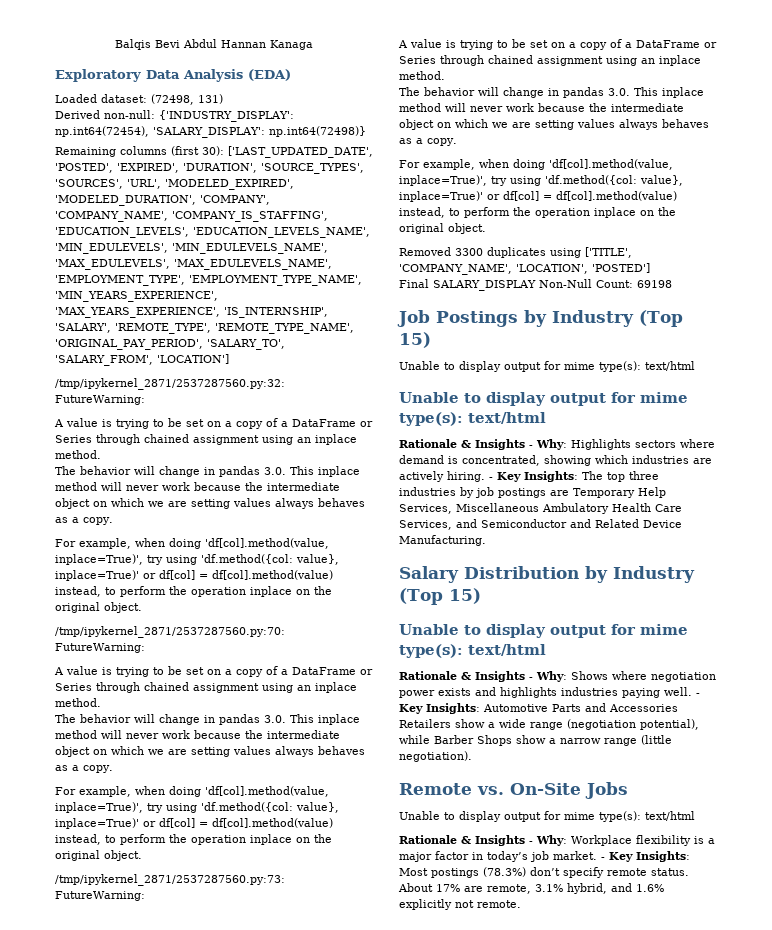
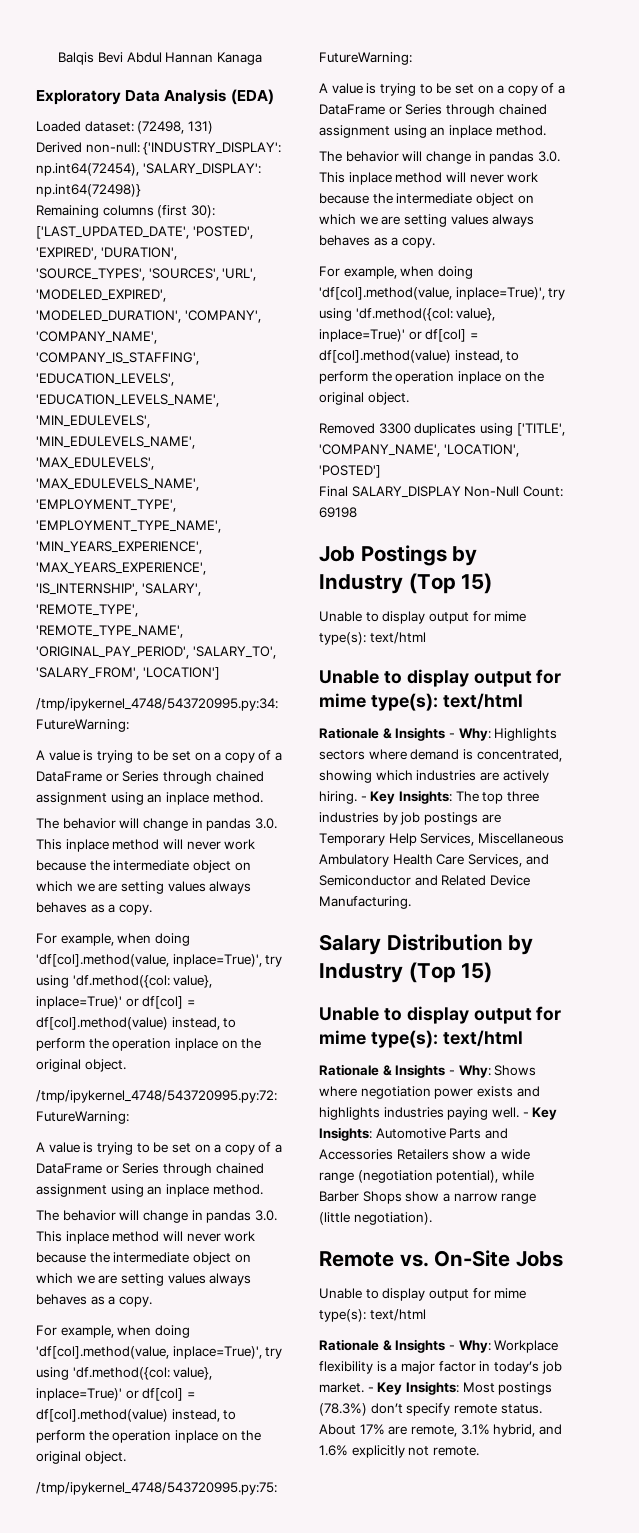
[55,378,285,390] /tmp/ipykernel_2871/2537287560.py:32: -> [36,698,278,711] /tmp/ipykernel_4748/543720995.py:34:
[55,626,285,638] /tmp/ipykernel_2871/2537287560.py:70: -> [36,1090,277,1103] /tmp/ipykernel_4748/543720995.py:72:
[55,874,285,886] /tmp/ipykernel_2871/2537287560.py:73: -> [36,1482,277,1495] /tmp/ipykernel_4748/543720995.py:75:

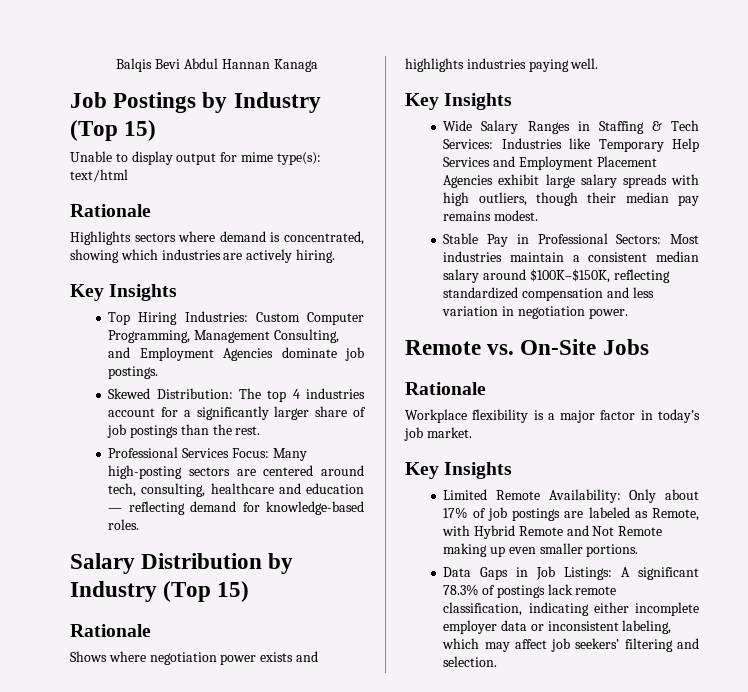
[36,89,274,105] [36,121,213,134] [36,142,282,155] [36,163,261,176] [36,184,141,197] [36,205,215,218] [36,226,253,239] [36,247,177,260] [36,268,257,281] [36,289,166,302] [36,310,261,323] [36,331,157,344] [36,352,199,365] [36,373,174,386] [36,394,219,407] [36,415,150,428] [36,436,195,449] [36,457,154,470] [36,478,199,491] [36,499,176,512] [36,520,221,533] [36,541,202,554] [36,562,206,575] [36,583,201,596] [36,604,138,617] [36,625,183,638] [36,646,276,659] [36,667,220,680] [36,698,278,711] [36,719,129,732] [36,750,283,763] [36,771,264,784] [36,792,263,805] [36,818,277,831] [36,839,256,852] [36,860,251,873] [36,881,252,894] [36,902,152,915] [36,933,190,946] [36,954,283,967] [36,975,213,988] [36,996,195,1009] [36,1017,237,1030] [36,1038,262,1051] [36,1059,126,1072] [36,1090,277,1103] [36,1111,129,1124] [36,1142,283,1155] [36,1163,264,1176] [36,1184,263,1197] [36,1210,277,1223] [36,1231,256,1244] [36,1252,251,1265] [36,1273,252,1286] [36,1294,152,1307] [36,1325,190,1338] [36,1346,283,1359] [36,1367,213,1380] [36,1388,195,1401] [36,1409,237,1422] [36,1430,262,1443] [36,1451,126,1464] [36,1482,277,1495] [319,52,412,65] [319,83,566,96] [319,104,547,117] [319,125,546,138] [319,151,560,164] [319,172,539,185] [319,193,534,206] [319,214,535,227] [319,235,435,248] [319,266,473,279] [319,287,566,300] [319,308,496,321] [319,329,478,342] [319,350,520,363] [319,371,545,384] [319,392,409,405] [319,423,565,436] [319,444,519,457] [319,465,381,478] [319,486,563,498] [319,507,357,518] // Exploratory Data Analysis (EDA) // Loaded dataset: (72498, 131) // Derived non-null: {'INDUSTRY_DISPLAY': np.int64(72454), 'SALARY_DISPLAY': np.int64(72498)} // Remaining columns (first 30): ['LAST_UPDATED_DATE', 'POSTED', 'EXPIRED', 'DURATION', 'SOURCE_TYPES', 'SOURCES', 'URL', 'MODELED_EXPIRED', 'MODELED_DURATION', 'COMPANY', 'COMPANY_NAME', 'COMPANY_IS_STAFFING', 'EDUCATION_LEVELS', 'EDUCATION_LEVELS_NAME', 'MIN_EDULEVELS', 'MIN_EDULEVELS_NAME', 'MAX_EDULEVELS', 'MAX_EDULEVELS_NAME', 'EMPLOYMENT_TYPE', 'EMPLOYMENT_TYPE_NAME', 'MIN_YEARS_EXPERIENCE', 'MAX_YEARS_EXPERIENCE', 'IS_INTERNSHIP', 'SALARY', 'REMOTE_TYPE', 'REMOTE_TYPE_NAME', 'ORIGINAL_PAY_PERIOD', 'SALARY_TO', 'SALARY_FROM', 'LOCATION'] // /tmp/ipykernel_4748/543720995.py:34: FutureWarning: // A value is trying to be set on a copy of a DataFrame or Series through chained assignment using an inplace method. // The behavior will change in pandas 3.0. This inplace method will never work because the intermediate object on which we are setting values always behaves as a copy. // For example, when doing 'df[col].method(value, inplace=True)', try using 'df.method({col: value}, inplace=True)' or df[col] = df[col].method(value) instead, to perform the operation inplace on the original object. // /tmp/ipykernel_4748/543720995.py:72: FutureWarning: // A value is trying to be set on a copy of a DataFrame or Series through chained assignment using an inplace method. // The behavior will change in pandas 3.0. This inplace method will never work because the intermediate object on which we are setting values always behaves as a copy. // For example, when doing 'df[col].method(value, inplace=True)', try using 'df.method({col: value}, inplace=True)' or df[col] = df[col].method(value) instead, to perform the operation inplace on the original object. // /tmp/ipykernel_4748/543720995.py:75: FutureWarning: // A value is trying to be set on a copy of a DataFrame or Series through chained assignment using an inplace method. // The behavior will change in pandas 3.0. This inplace method will never work because the intermediate object on which we are setting values always behaves as a copy. // For example, when doing 'df[col].method(value, inplace=True)', try using 'df.method({col: value}, inplace=True)' or df[col] = df[col].method(value) instead, to perform the operation inplace on the original object. // Removed 3300 duplicates using ['TITLE', 'COMPANY_NAME', 'LOCATION', 'POSTED'] // Final SALARY_DISPLAY Non-Null Count: 69198 -> (318, 65) none
[319,669,562,687] [319,693,523,711] [319,727,491,741] Unable to display output for mime type(s): text/html // Rationale & Insights - Why: -> [70,204,151,217] Rationale //
[360,790,539,804] [319,812,501,825] [319,833,564,846] [319,854,549,867] [319,875,530,886] [319,896,411,909] - Key Insights: The top three industries by job postings are Temporary Help Services, Miscellaneous Ambulatory Health Care Services, and Semiconductor and Related Device Manufacturing. -> [70,284,178,301] [108,311,364,325] [108,329,339,343] [108,347,364,361] [108,366,159,379] [108,388,366,402] [108,406,366,420] [107,424,261,438] [108,447,307,461] [108,465,364,479] [108,483,364,497] [108,501,364,515] [108,519,140,530] // Key Insights // Top Hiring Industries: Custom Computer Programming, Management Consulting, and Employment Agencies dominate job postings. // Skewed Distribution: The top 4 industries account for a significantly larger share of job postings than the rest. // Professional Services Focus: Many high-posting sectors are centered around tech, consulting, healthcare and education — reflecting demand for knowledge-based roles.
[319,1006,562,1024] [319,1030,523,1048] [319,1064,491,1078] Unable to display output for mime type(s): text/html // Rationale & Insights - Why: -> [70,624,151,637] Rationale //
[522,1107,558,1120] [319,1127,508,1141] [319,1149,530,1160] [319,1170,534,1183] [319,1191,537,1204] [319,1212,432,1225] [319,1250,564,1267] [319,1288,527,1301] [319,1309,426,1322] [319,1339,491,1353] - Key Insights: Automotive Parts and Accessories Retailers show a wide range (negotiation potential), while Barber Shops show a narrow range (little negotiation). // Remote vs. On-Site Jobs // Unable to display output for mime type(s): text/html // Rationale & Insights - Why: -> [405,93,513,110] [443,120,699,134] [443,138,699,152] [443,156,657,170] [443,174,699,188] [443,192,699,206] [443,210,539,221] [443,233,699,247] [443,251,699,262] [443,269,670,283] [443,287,654,301] [442,306,628,319] [405,339,649,355] [405,382,486,395] // Key Insights // Wide Salary Ranges in Staffing & Tech Services: Industries like Temporary Help Services and Employment Placement Agencies exhibit large salary spreads with high outliers, though their median pay remains modest. // Stable Pay in Professional Sectors: Most industries maintain a consistent median salary around $100K–$150K, reflecting standardized compensation and less variation in negotiation power. // Remote vs. On-Site Jobs // Rationale //
[367,1381,553,1395] [319,1403,542,1416] [319,1424,562,1437] [319,1445,479,1458] - Key Insights: Most postings (78.3%) don’t specify remote status. About 17% are remote, 3.1% hybrid, and 1.6% explicitly not remote. -> [405,462,513,479] [443,489,699,503] [443,507,699,521] [442,525,663,539] [443,543,639,557] [443,566,699,580] [443,584,617,598] [443,602,699,616] [443,620,672,634] [442,638,699,652] [443,656,498,667] // Key Insights // Limited Remote Availability: Only about 17% of job postings are labeled as Remote, with Hybrid Remote and Not Remote making up even smaller portions. // Data Gaps in Job Listings: A significant 78.3% of postings lack remote classification, indicating either incomplete employer data or inconsistent labeling, which may affect job seekers’ filtering and selection.

